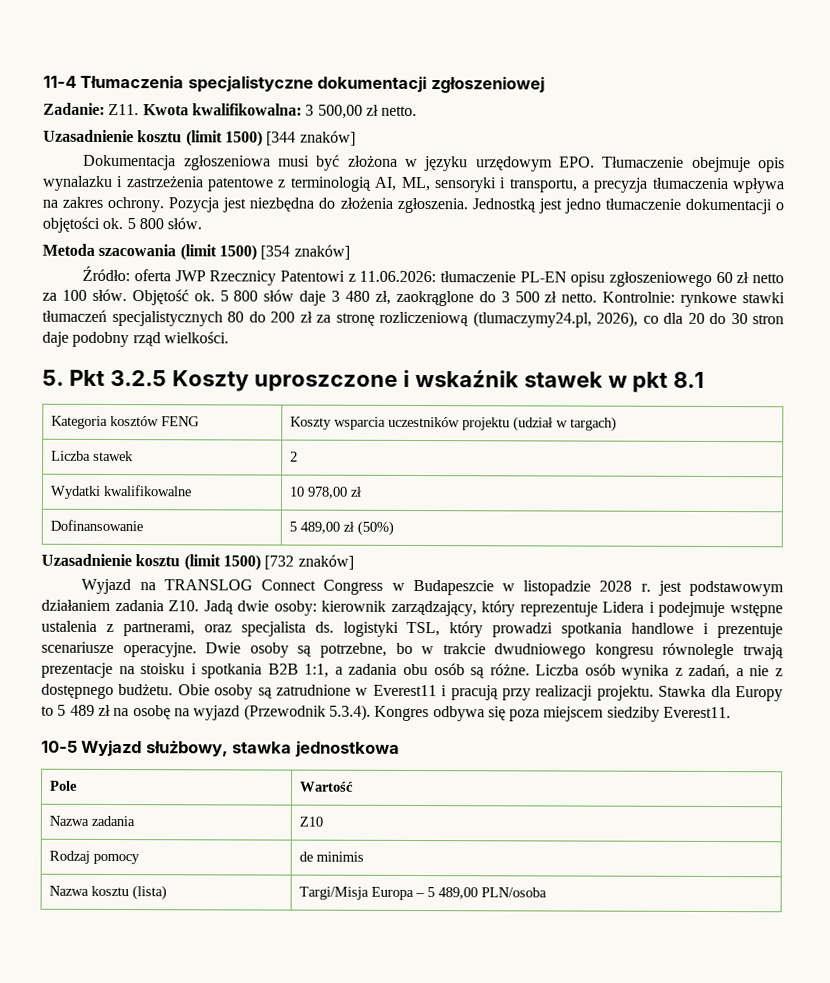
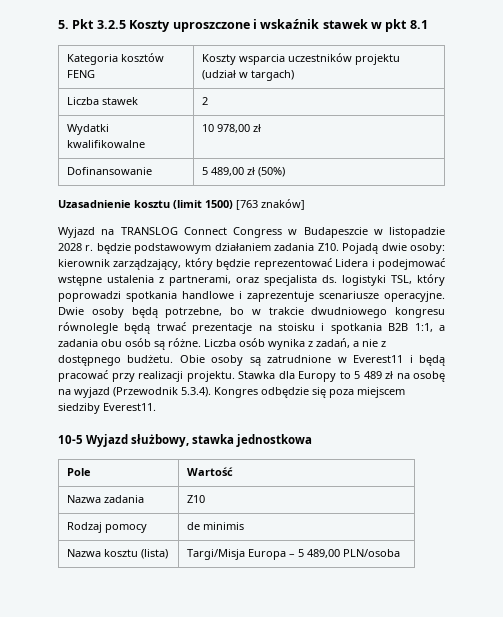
[43,74,545,94] [43,102,418,119] [43,129,356,147] [83,154,786,173] [42,175,785,194] [42,196,784,215] [42,216,203,233] [42,243,350,261] [82,265,785,287] [42,288,785,308] [42,309,784,328] [42,331,229,348] 11-4 Tłumaczenia specjalistyczne dokumentacji zgłoszeniowej // Zadanie: Z11. Kwota kwalifikowalna: 3 500,00 zł netto. // Uzasadnienie kosztu (limit 1500) [344 znaków] // Dokumentacja zgłoszeniowa musi być złożona w języku urzędowym EPO. Tłumaczenie obejmuje opis wynalazku i zastrzeżenia patentowe z terminologią AI, ML, sensoryki i transportu, a precyzja tłumaczenia wpływa na zakres ochrony. Pozycja jest niezbędna do złożenia zgłoszenia. Jednostką jest jedno tłumaczenie dokumentacji o objętości ok. 5 800 słów. // Metoda szacowania (limit 1500) [354 znaków] // Źródło: oferta JWP Rzecznicy Patentowi z 11.06.2026: tłumaczenie PL-EN opisu zgłoszeniowego 60 zł netto za 100 słów. Objętość ok. 5 800 słów daje 3 480 zł, zaokrąglone do 3 500 zł netto. Kontrolnie: rynkowe stawki tłumaczeń specjalistycznych 80 do 200 zł za stronę rozliczeniową (tlumaczymy24.pl, 2026), co dla 20 do 30 stron daje podobny rząd wielkości. // -> (58, 24) none
[264,555,295,570] [732 -> [236,200,258,210] [763
[657,580,682,596] jest -> [96,243,131,254] będzie
[203,600,234,615] Jadą -> [342,243,379,254] Pojadą
[519,601,598,617] reprezentuje -> [216,258,332,270] będzie reprezentować
[658,601,726,618] podejmuje -> [378,258,445,270] podejmować
[492,622,554,638] prowadzi -> [58,291,121,302] poprowadzi
[716,623,783,639] prezentuje -> [247,291,314,302] zaprezentuje
[297,645,313,657] są -> [131,307,158,318] będą
[743,644,785,660] trwają -> [124,322,186,334] będą trwać
[450,685,499,701] pracują -> [419,355,446,366] [58,370,108,382] będą pracować
[432,706,485,722] odbywa -> [261,387,309,398] odbędzie

